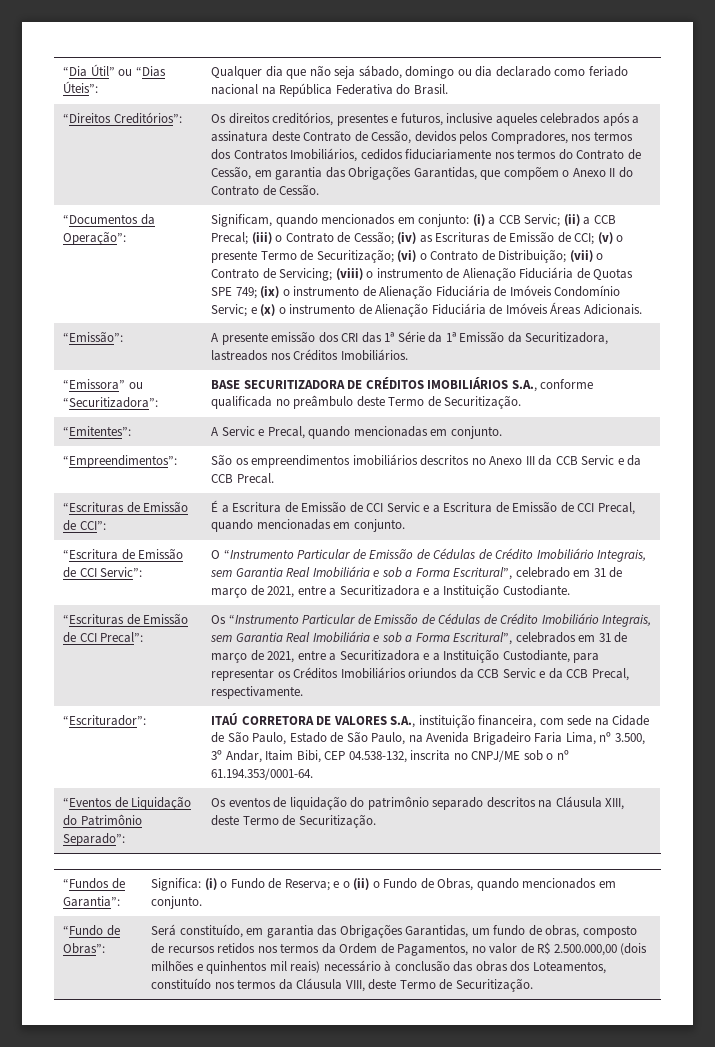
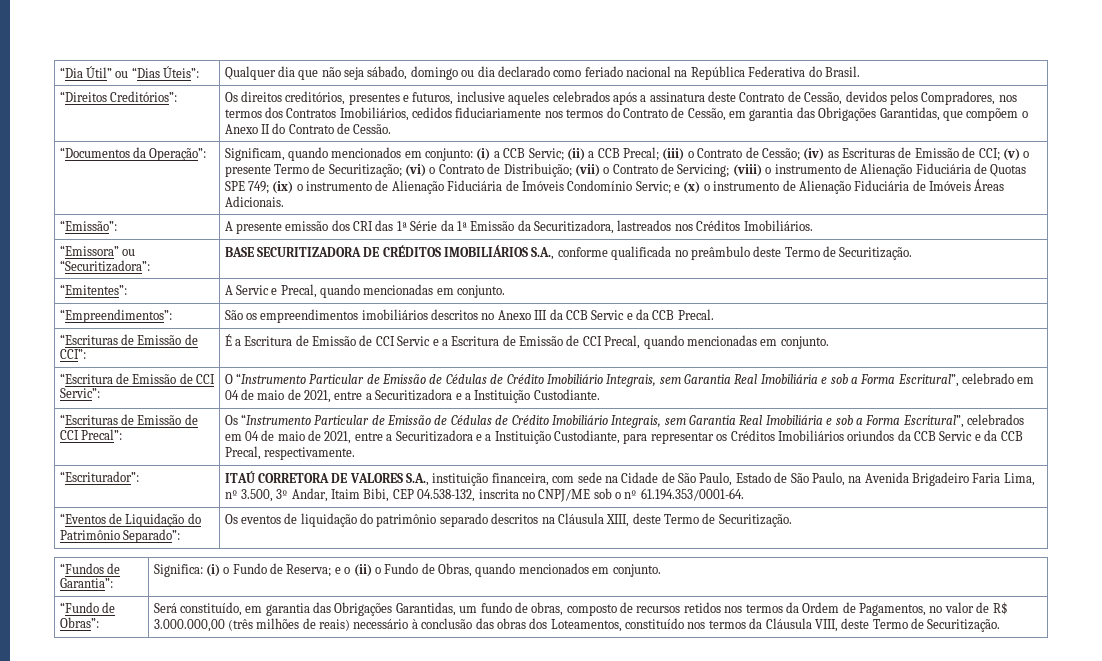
[593,567,623,578] [211,588,248,598] 31 de março -> [224,389,285,400] 04 de maio
[598,632,628,643] [211,653,248,663] 31 de março -> [244,430,305,441] 04 de maio
[553,943,648,956] [151,960,287,974] 2.500.000,00 (dois milhões e quinhentos mil -> [153,618,316,632] 3.000.000,00 (três milhões de

